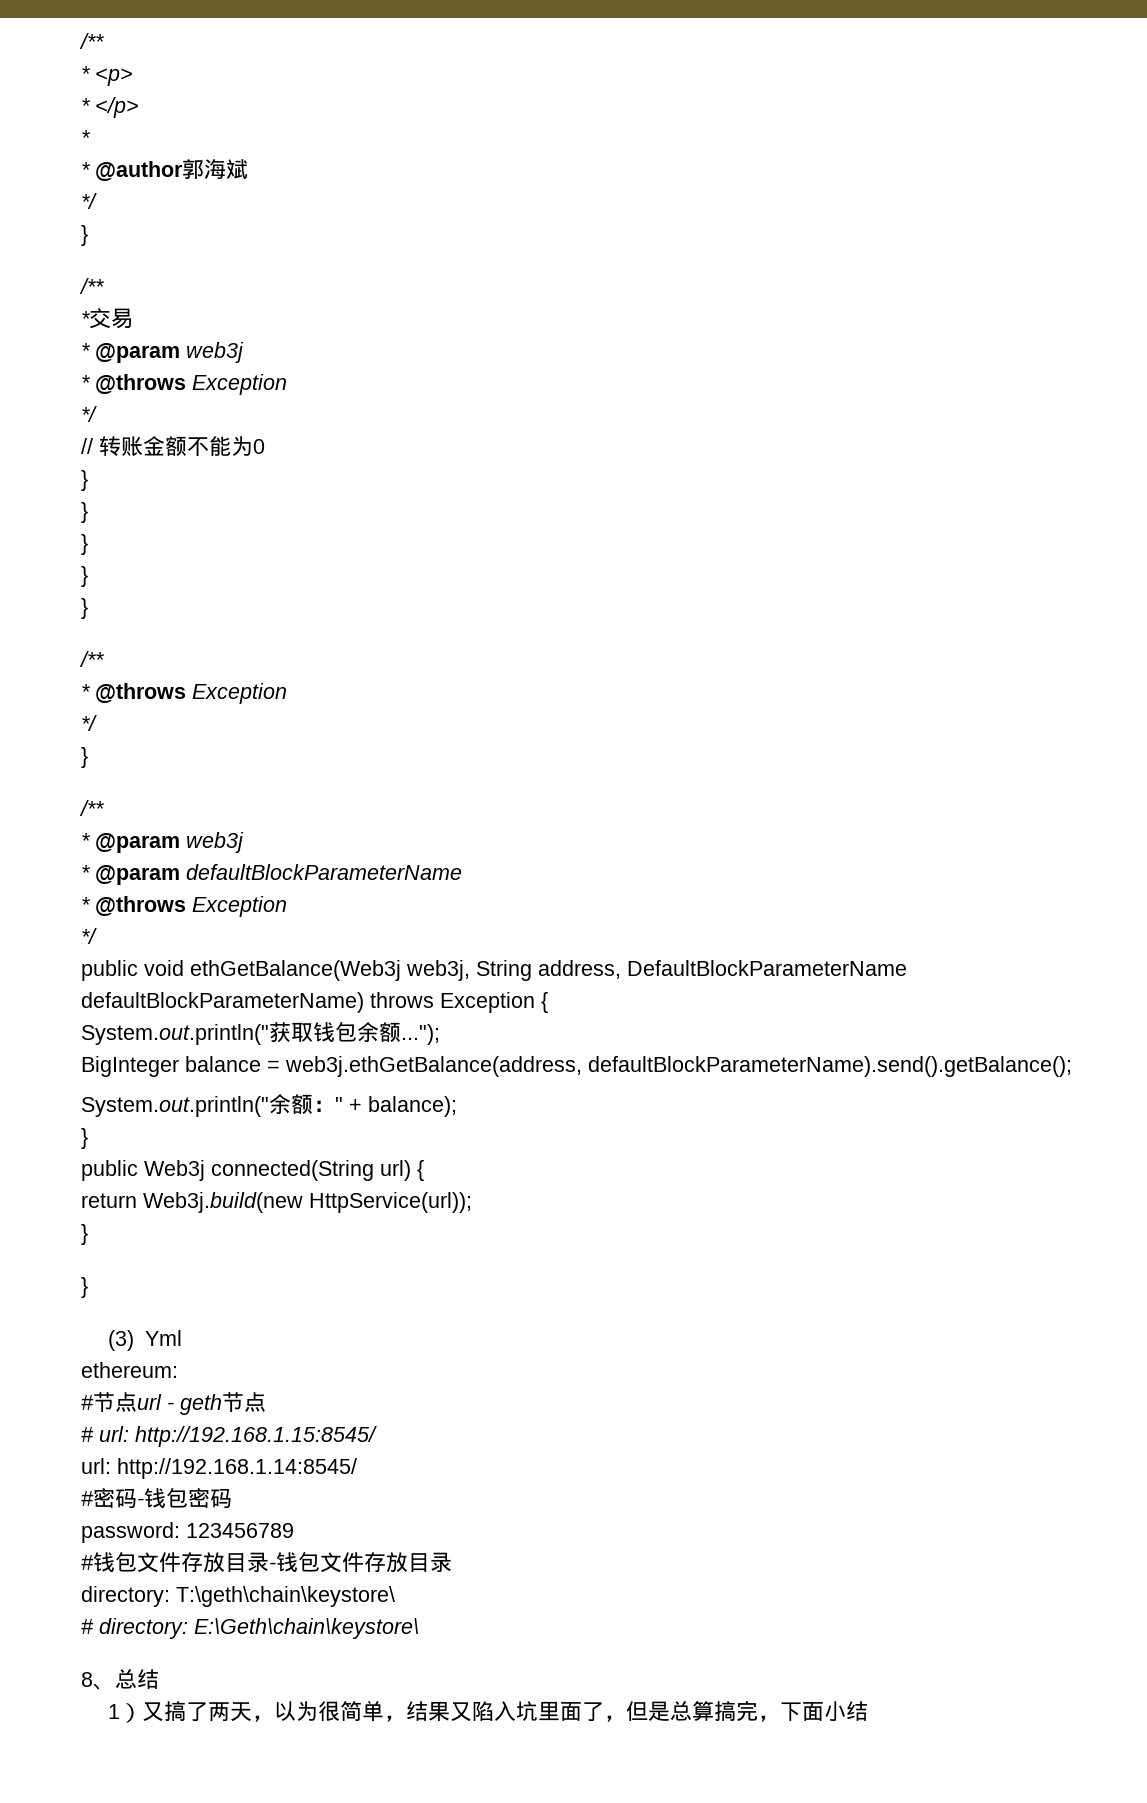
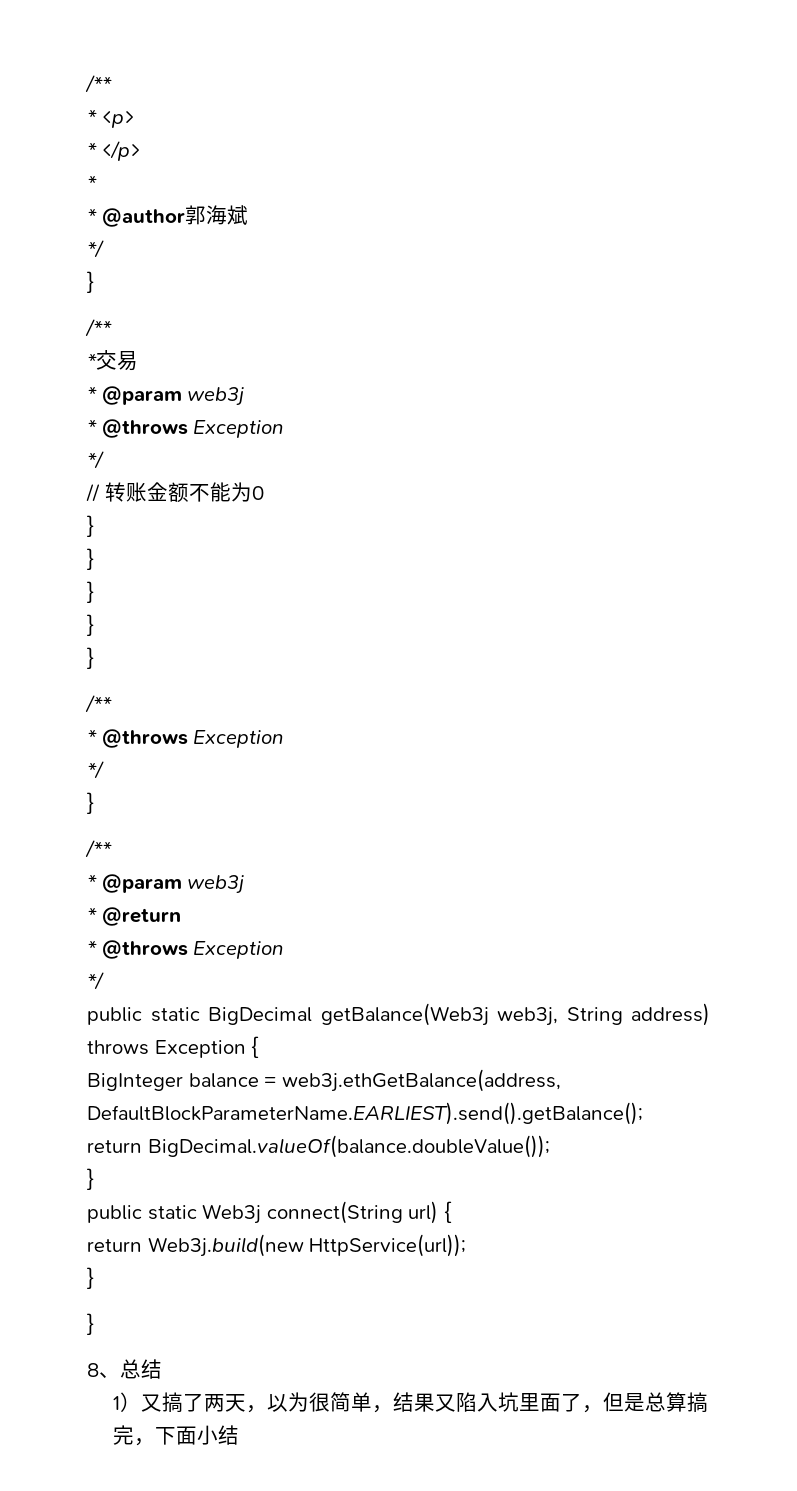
[95,864,462,885] @param defaultBlockParameterName -> [101,907,181,926] @return
[144,960,907,981] [81,992,548,1013] [81,1022,440,1045] [81,1056,1072,1077] [81,1094,457,1117] void ethGetBalance(Web3j web3j, String address, DefaultBlockParameterName defaultBlockParameterName) throws Exception { // System.out.println("获取钱包余额..."); // BigInteger balance = web3j.ethGetBalance(address, defaultBlockParameterName).send().getBalance(); // System.out.println("余额：" + balance); -> [150,1003,710,1026] [87,1036,260,1058] [87,1069,561,1092] [87,1102,643,1125] [87,1135,550,1158] static BigDecimal getBalance(Web3j web3j, String address) throws Exception { // BigInteger balance = web3j.ethGetBalance(address, DefaultBlockParameterName.EARLIEST).send().getBalance(); // return BigDecimal.valueOf(balance.doubleValue());
[144,1160,374,1181] Web3j connected(String -> [147,1201,403,1224] static Web3j connect(String
[108,1330,182,1351] [81,1362,178,1378] [81,1392,266,1415] [81,1426,377,1447] [81,1458,357,1479] [81,1488,232,1509] [81,1522,294,1543] [81,1552,452,1573] [81,1586,395,1607] [81,1618,419,1639] // (3) Yml // ethereum: // #节点url - geth节点 // # url: http://192.168.1.15:8545/ // url: http://192.168.1.14:8545/ // #密码-钱包密码 // password: 123456789 // #钱包文件存放目录-钱包文件存放目录 // directory: T:\geth\chain\keystore\ // # directory: E:\Geth\chain\keystore\ -> (94, 1324) none

